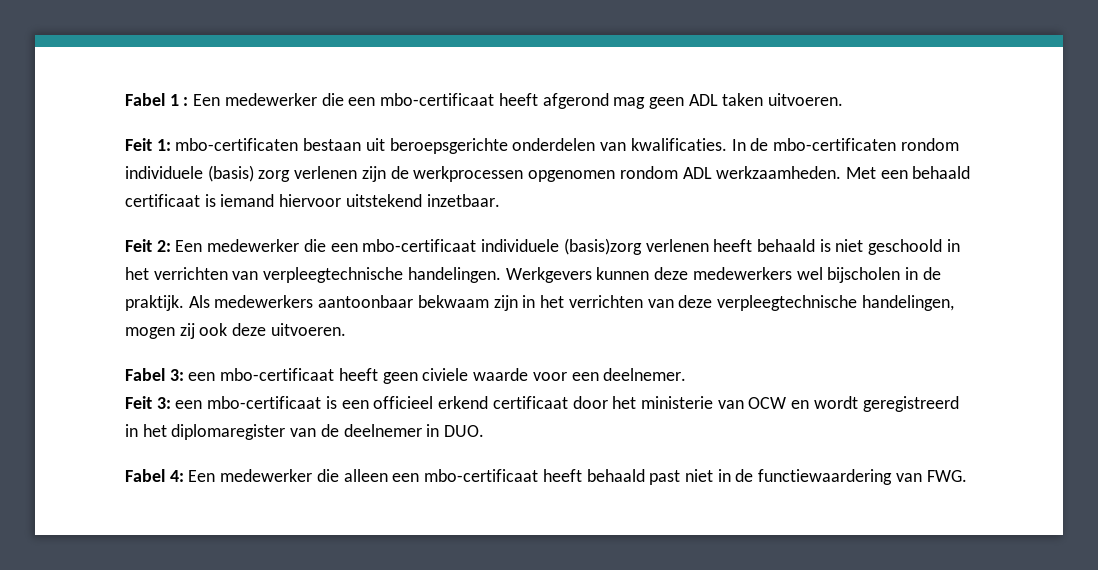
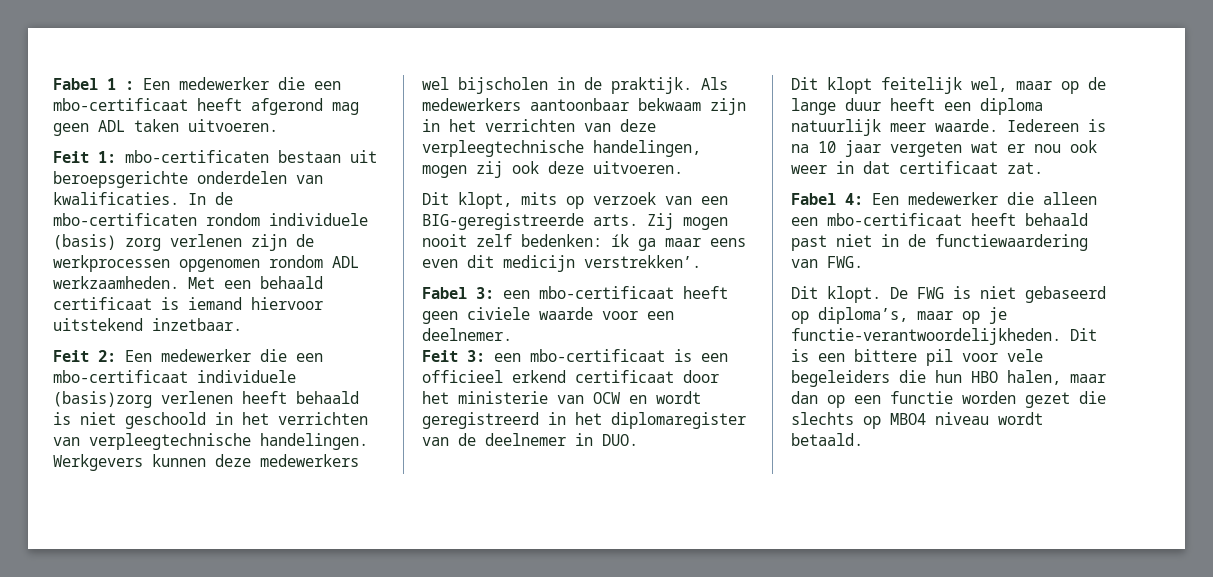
(346, 329) none -> [422,192,728,209] [422,213,728,230] [422,234,746,251] [422,255,701,272] // Dit klopt, mits op verzoek van een BIG-geregistreerde arts. Zij mogen nooit zelf bedenken: ík ga maar eens even dit medicijn verstrekken’.
(485, 431) none -> [791,77,1106,94] [791,98,1043,115] [791,119,1106,136] [791,140,1097,157] [791,161,1043,174] // Dit klopt feitelijk wel, maar op de lange duur heeft een diploma natuurlijk meer waarde. Iedereen is na 10 jaar vergeten wat er nou ook weer in dat certificaat zat.
(967, 476) none -> [791,286,1106,303] [791,307,1007,324] [791,328,1097,345] [791,349,1043,366] [791,370,1106,387] [791,391,1106,408] [791,412,1043,429] [791,433,863,446] // Dit klopt. De FWG is niet gebaseerd op diploma’s, maar op je functie-verantwoordelijkheden. Dit is een bittere pil voor vele begeleiders die hun HBO halen, maar dan op een functie worden gezet die slechts op MBO4 niveau wordt betaald.

